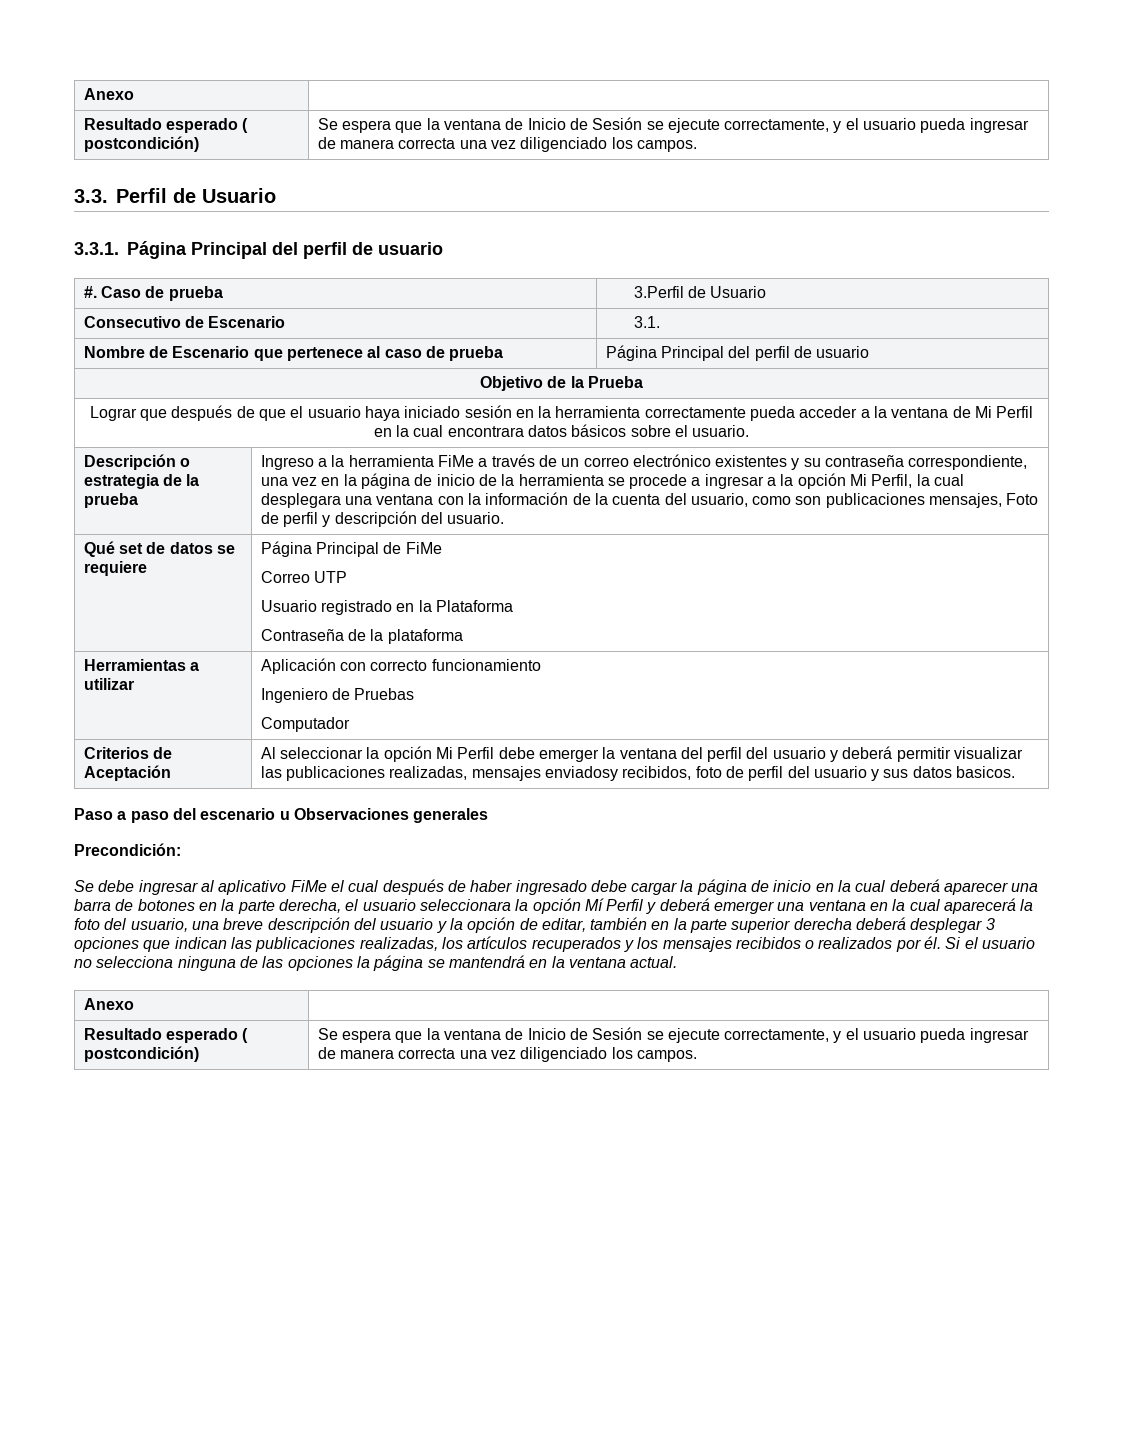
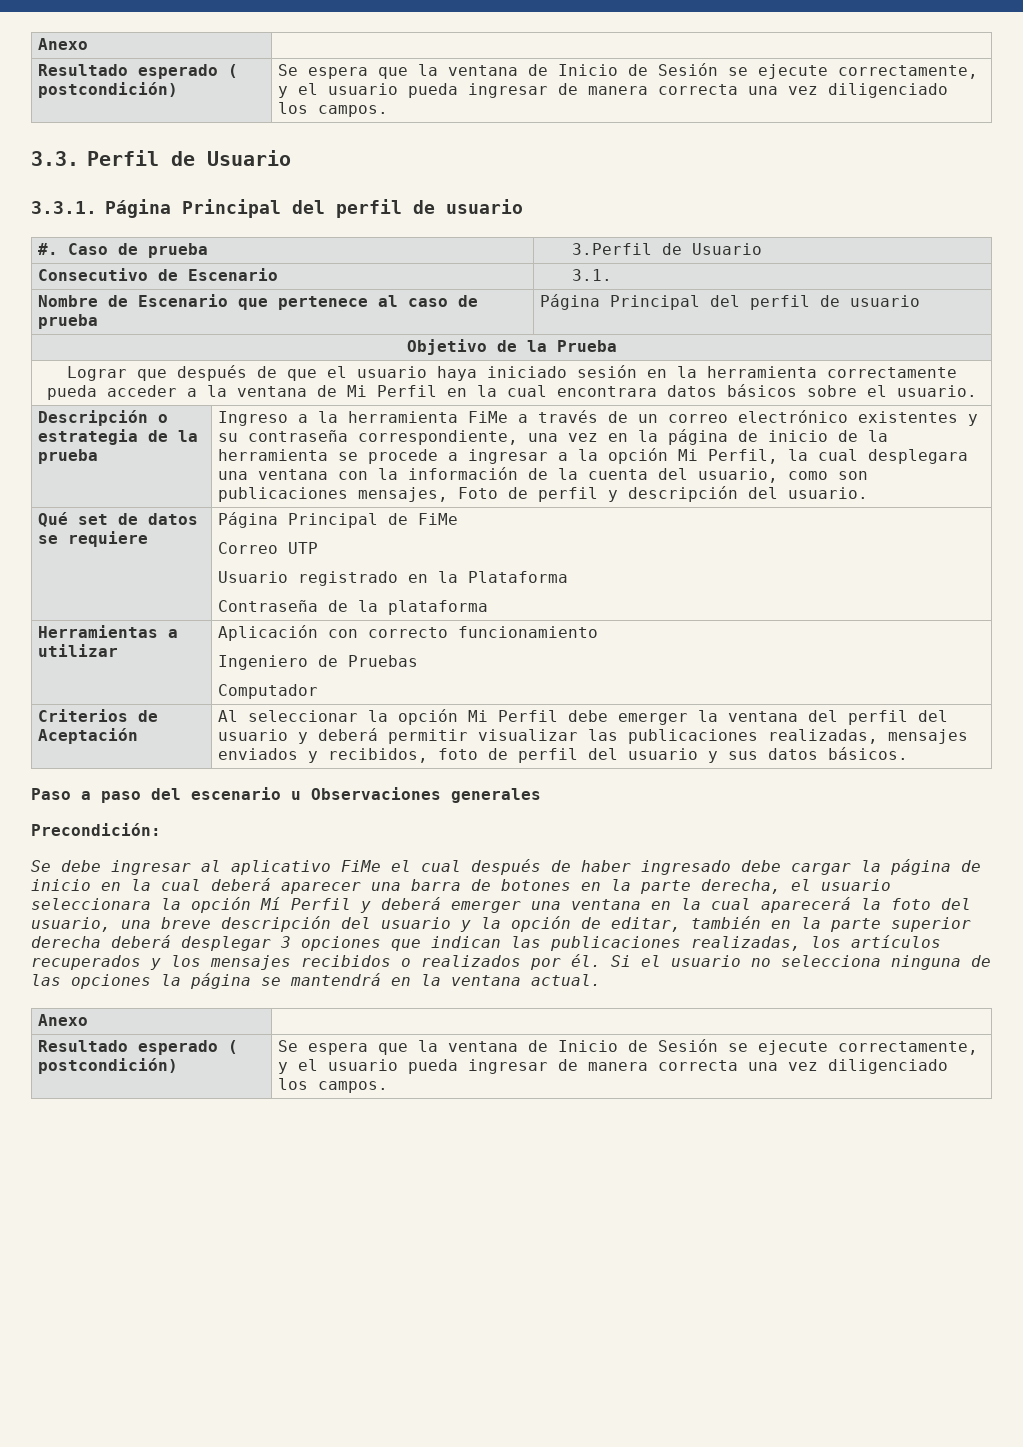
[544,766,618,781] enviadosy -> [218,748,319,763] enviados y
[956,766,1016,778] basicos. -> [828,747,909,760] básicos.

